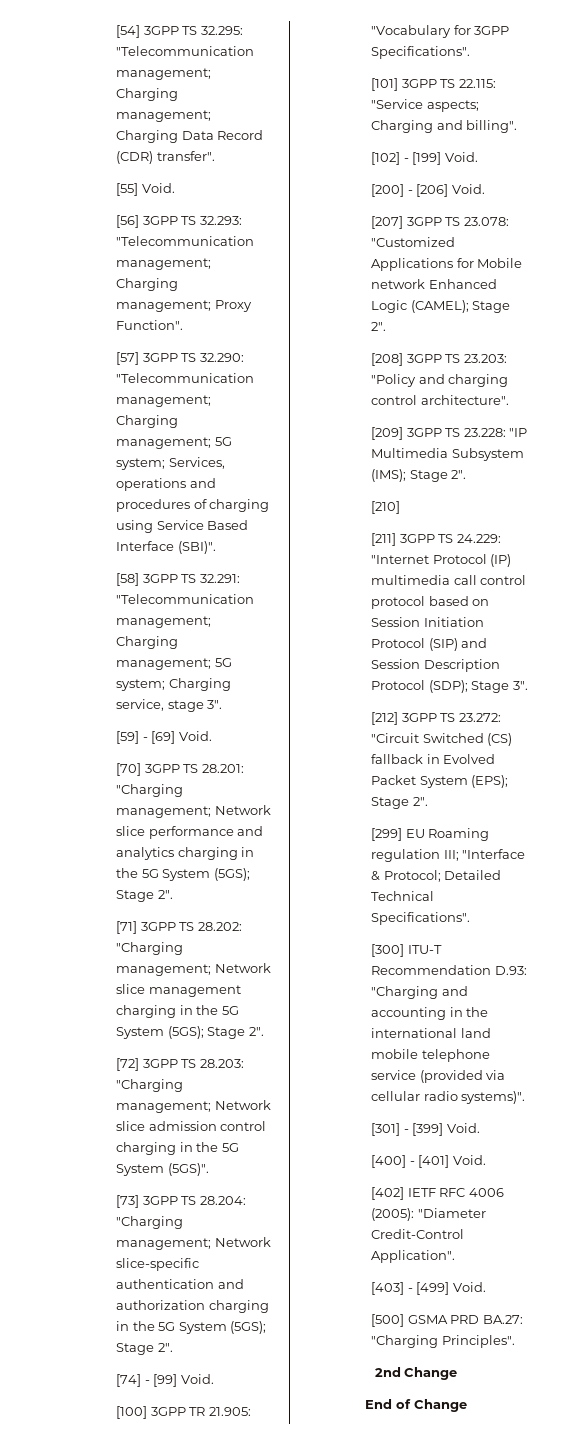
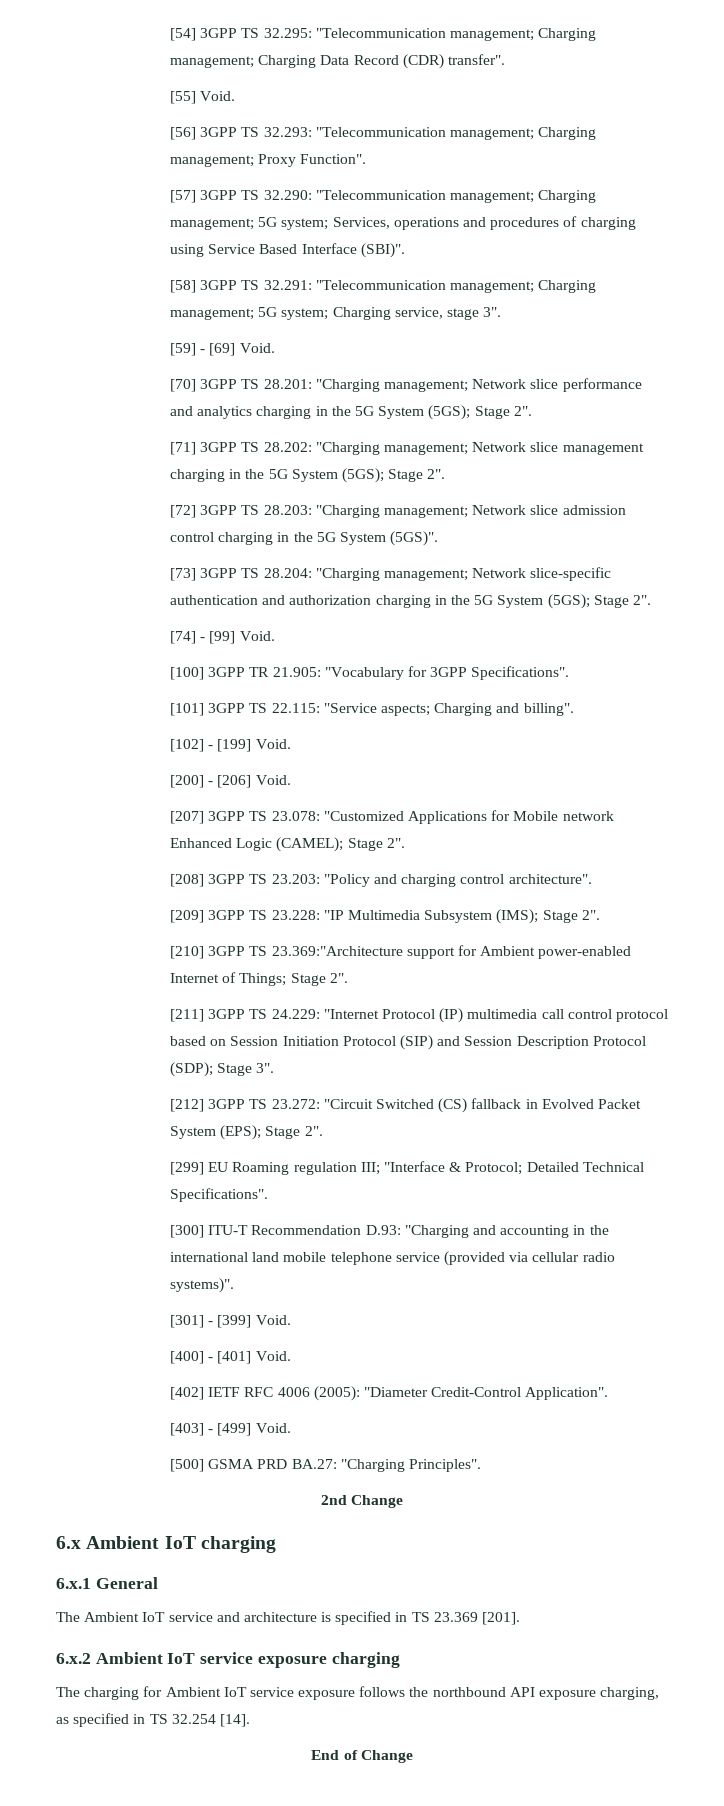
(401, 507) none -> [208,945,632,959] [170,972,348,986] 3GPP TS 23.369:"Architecture support for Ambient power-enabled Internet of Things; Stage 2".
(458, 1373) none -> [56,1536,276,1553] [56,1577,158,1589] [56,1611,521,1625] [56,1652,400,1668] [56,1686,660,1700] [56,1713,250,1727] // 6.x Ambient IoT charging // 6.x.1 General // The Ambient IoT service and architecture is specified in TS 23.369 [201]. // 6.x.2 Ambient IoT service exposure charging // The charging for Ambient IoT service exposure follows the northbound API exposure charging, as specified in TS 32.254 [14].

